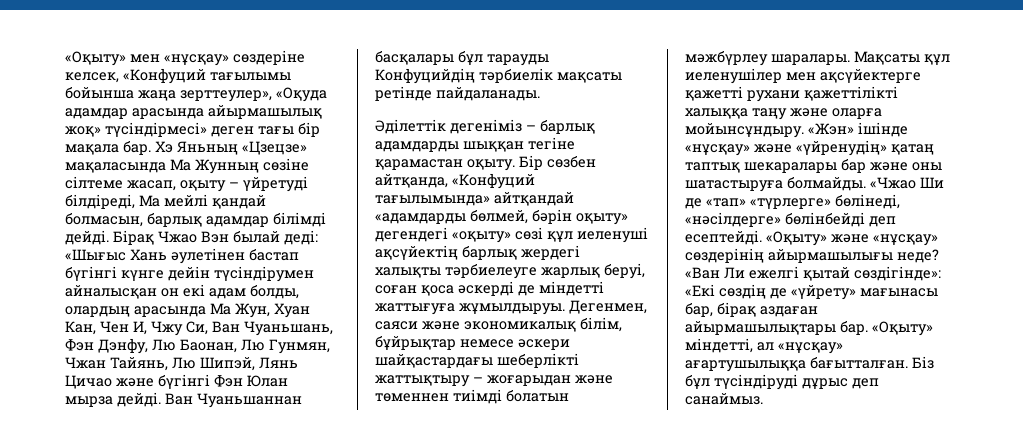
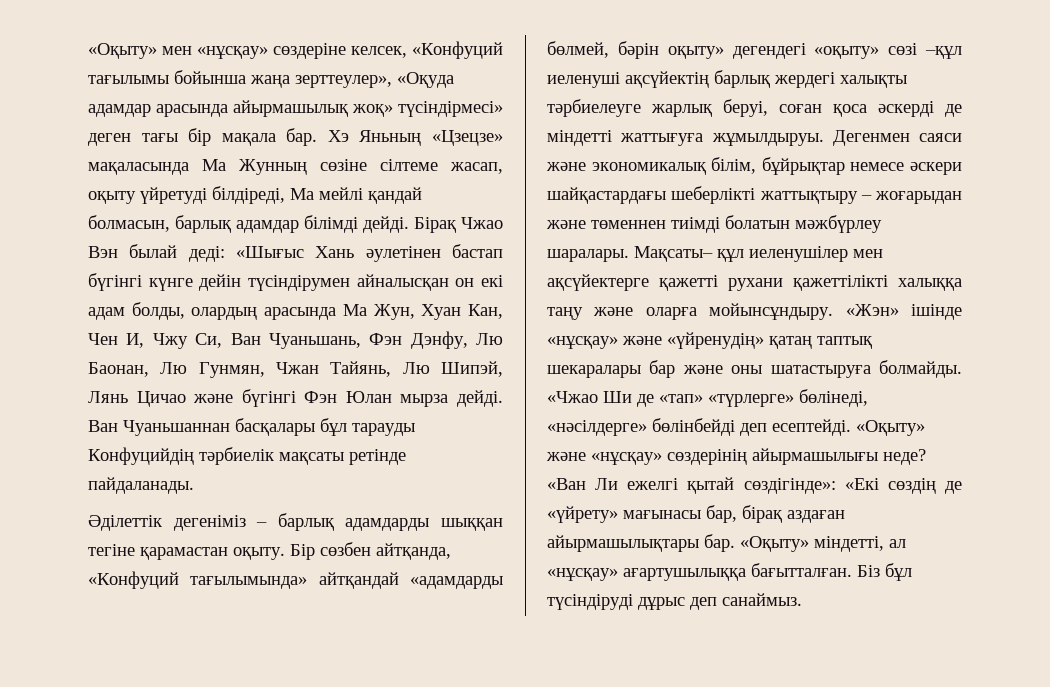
[229,182,239,188] – -> (136, 197) none
[547,231,573,242] құл -> [925,46,962,59] –құл
[569,300,647,314] Дегенмен, -> [832,130,910,146] Дегенмен
[854,51,920,65] Мақсаты -> [634,246,713,262] Мақсаты–

